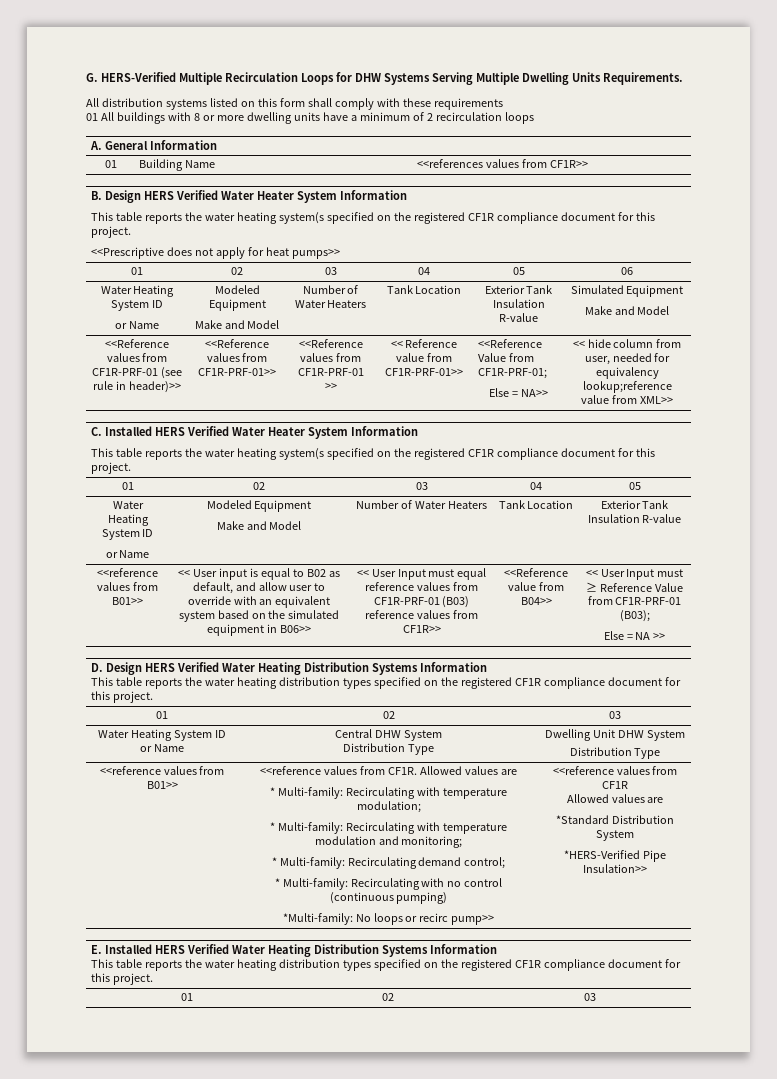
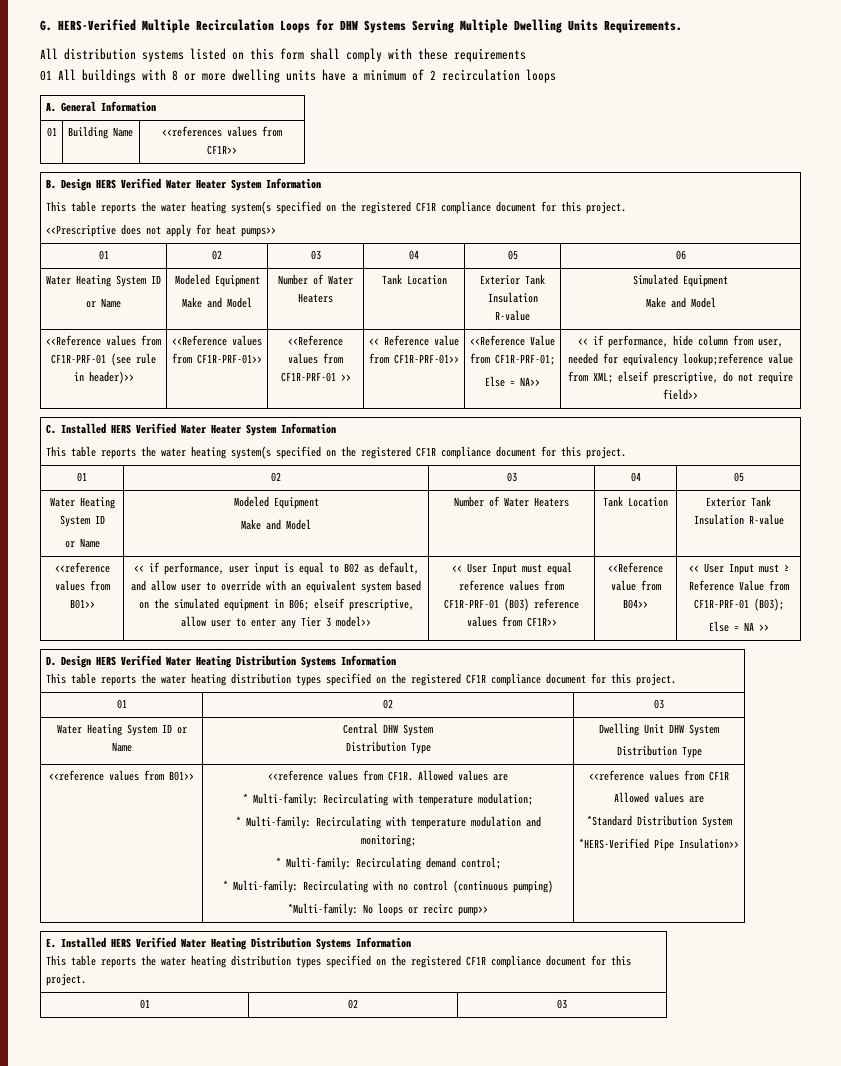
(585, 344) none -> [593,335,668,348] if performance,
[639,396,673,404] XML>> -> [593,371,793,384] [663,389,698,400] XML; elseif prescriptive, do not require field>>
[193,569,218,577] User -> [148,562,249,575] if performance, user
[279,625,311,633] B06>> -> [288,598,414,611] [181,616,371,629] B06; elseif prescriptive, allow user to enter any Tier 3 model>>

